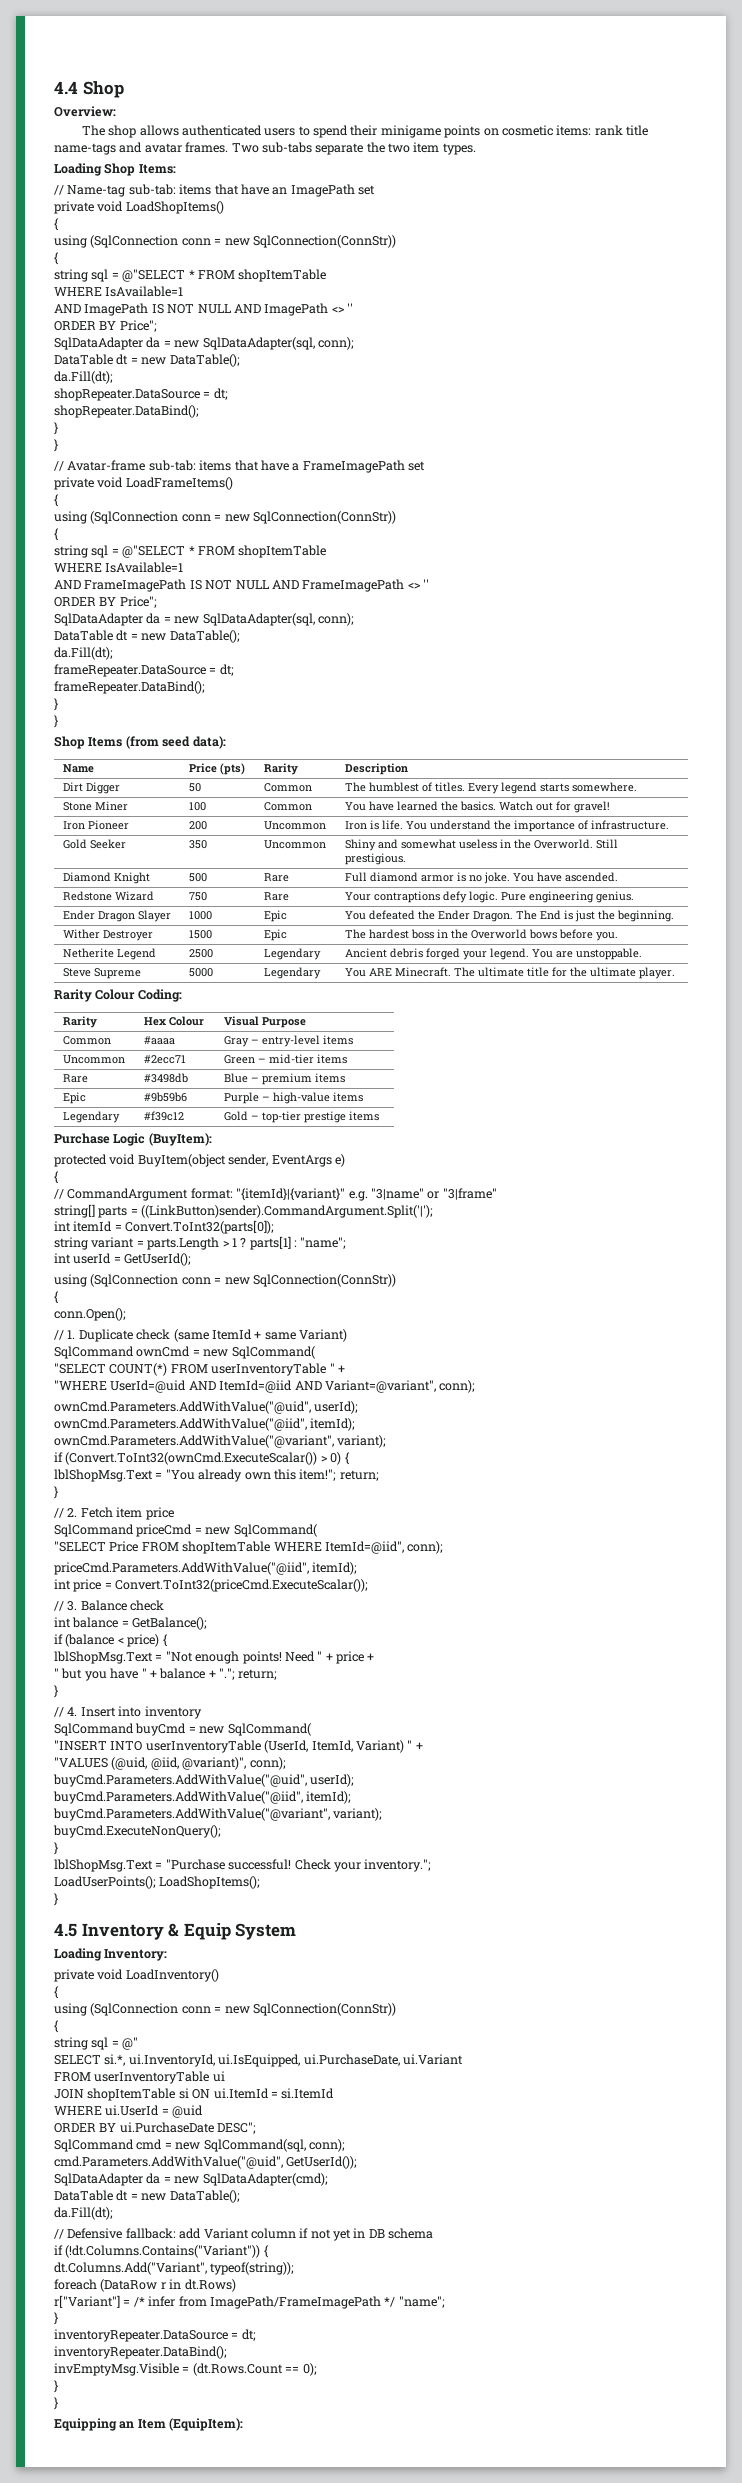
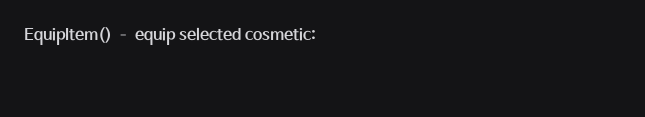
[54,81,124,98] [54,106,116,117] [81,125,649,138] [54,142,476,155] [54,163,176,176] [54,184,375,197] [54,201,224,214] [54,218,59,231] [54,235,396,248] [54,252,59,265] [54,269,327,282] [54,286,184,297] [54,303,353,316] [54,320,157,332] [54,337,354,350] [54,354,240,367] [54,371,113,384] [54,388,228,401] [54,405,199,418] [54,422,58,435] [54,439,58,452] [54,460,425,473] [54,477,233,490] [54,494,59,507] [54,511,396,524] [54,528,59,541] [54,545,327,558] [54,562,184,573] [54,579,429,592] [54,596,157,608] [54,613,354,626] [54,630,240,643] [54,647,113,660] [54,664,234,677] [54,681,205,694] [54,698,58,711] [54,715,58,728] [54,736,226,749] [63,764,95,773] [189,763,246,775] [264,763,299,775] [345,763,409,775] [63,782,121,794] [189,783,202,792] [264,783,313,792] [345,782,638,794] [63,801,129,811] [189,802,207,811] [264,802,313,811] [345,801,611,813] [63,820,130,830] [189,821,208,830] [264,821,327,830] [345,820,670,832] [63,839,127,849] [189,840,208,849] [264,840,327,849] [345,839,619,851] [345,853,407,865] [63,872,151,884] [189,873,208,882] [264,873,290,882] [345,872,619,884] [63,891,155,901] [189,892,208,901] [264,892,290,901] [345,891,635,903] [63,910,172,922] [189,911,213,920] [264,910,288,922] [345,910,675,922] [63,929,154,941] [189,930,213,939] [264,929,288,941] [345,929,619,941] [63,948,157,960] [189,949,214,958] [264,948,322,960] [345,948,643,960] [63,968,142,979] [189,968,214,977] [264,967,322,979] [345,967,676,979] [54,989,182,1002] [63,1016,98,1028] [144,1016,205,1026] [224,1016,307,1028] [63,1036,112,1045] [144,1036,176,1045] [224,1035,354,1047] [63,1055,126,1064] [144,1055,187,1064] [224,1054,348,1064] [63,1074,89,1083] [144,1073,189,1083] [224,1073,346,1085] [63,1092,87,1104] [144,1092,188,1102] [224,1092,364,1104] [63,1111,121,1123] [144,1111,185,1121] [224,1111,380,1123] [54,1133,212,1146] [54,1154,345,1167] [54,1171,59,1184] [54,1188,497,1201] [54,1204,434,1218] [54,1220,275,1234] [54,1236,347,1250] [54,1253,192,1266] [54,1274,396,1287] [54,1291,59,1304] [54,1308,126,1321] [54,1329,347,1342] [54,1346,315,1359] [54,1363,345,1376] [54,1380,476,1393] [54,1401,359,1414] [54,1418,356,1431] [54,1435,387,1448] [54,1452,350,1465] [54,1469,379,1482] [54,1486,58,1499] [54,1507,174,1520] [54,1524,317,1537] [54,1541,444,1554] [54,1562,358,1575] [54,1579,369,1592] [54,1600,165,1611] [54,1617,208,1630] [54,1634,168,1647] [54,1651,375,1664] [54,1668,278,1681] [54,1685,58,1698] [54,1706,202,1719] [54,1723,311,1736] [54,1740,423,1753] [54,1757,286,1770] [53,1774,355,1787] [53,1791,352,1804] [53,1808,383,1821] [53,1825,221,1838] [54,1842,58,1855] [54,1859,432,1872] [54,1876,261,1889] [54,1893,58,1906] [54,1923,297,1940] [54,1948,168,1961] [54,1969,219,1982] [54,1986,59,1999] [54,2003,396,2016] [54,2020,59,2033] [54,2037,139,2050] [54,2054,463,2067] [54,2071,225,2084] [54,2088,335,2101] [54,2105,204,2118] [54,2122,257,2134] [54,2139,345,2152] [54,2156,358,2169] [54,2173,328,2186] [54,2190,240,2203] [54,2207,113,2220] [54,2228,434,2241] [54,2245,269,2258] [54,2262,295,2275] [54,2279,236,2292] [54,2295,445,2309] [54,2312,58,2325] [54,2329,256,2342] [54,2346,227,2359] [54,2363,317,2376] [54,2380,58,2393] [54,2397,58,2410] [54,2418,244,2431] 4.4 Shop // Overview: // The shop allows authenticated users to spend their minigame points on cosmetic items: rank title name-tags and avatar frames. Two sub-tabs separate the two item types. // Loading Shop Items: // // Name-tag sub-tab: items that have an ImagePath set // private void LoadShopItems() // { // using (SqlConnection conn = new SqlConnection(ConnStr)) // { // string sql = @"SELECT * FROM shopItemTable // WHERE IsAvailable=1 // AND ImagePath IS NOT NULL AND ImagePath <> '' // ORDER BY Price"; // SqlDataAdapter da = new SqlDataAdapter(sql, conn); // DataTable dt = new DataTable(); // da.Fill(dt); // shopRepeater.DataSource = dt; // shopRepeater.DataBind(); // } // } // // Avatar-frame sub-tab: items that have a FrameImagePath set // private void LoadFrameItems() // { // using (SqlConnection conn = new SqlConnection(ConnStr)) // { // string sql = @"SELECT * FROM shopItemTable // WHERE IsAvailable=1 // AND FrameImagePath IS NOT NULL AND FrameImagePath <> '' // ORDER BY Price"; // SqlDataAdapter da = new SqlDataAdapter(sql, conn); // DataTable dt = new DataTable(); // da.Fill(dt); // frameRepeater.DataSource = dt; // frameRepeater.DataBind(); // } // } // Shop Items (from seed data): // Name | Price (pts) | Rarity | Description // Dirt Digger | 50 | Common | The humblest of titles. Every legend starts somewhere. // Stone Miner | 100 | Common | You have learned the basics. Watch out for gravel! // Iron Pioneer | 200 | Uncommon | Iron is life. You understand the importance of infrastructure. // Gold Seeker | 350 | Uncommon | Shiny and somewhat useless in the Overworld. Still prestigious. // Diamond Knight | 500 | Rare | Full diamond armor is no joke. You have ascended. // Redstone Wizard | 750 | Rare | Your contraptions defy logic. Pure engineering genius. // Ender Dragon Slayer | 1000 | Epic | You defeated the Ender Dragon. The End is just the beginning. // Wither Destroyer | 1500 | Epic | The hardest boss in the Overworld bows before you. // Netherite Legend | 2500 | Legendary | Ancient debris forged your legend. You are unstoppable. // Steve Supreme | 5000 | Legendary | You ARE Minecraft. The ultimate title for the ultimate player. // Rarity Colour Coding: // Rarity | Hex Colour | Visual Purpose // Common | #aaaa | Gray – entry-level items // Uncommon | #2ecc71 | Green – mid-tier items // Rare | #3498db | Blue – premium items // Epic | #9b59b6 | Purple – high-value items // Legendary | #f39c12 | Gold – top-tier prestige items // Purchase Logic (BuyItem): // protected void BuyItem(object sender, EventArgs e) // { // // CommandArgument format: "{itemId}|{variant}" e.g. "3|name" or "3|frame" // string[] parts = ((LinkButton)sender).CommandArgument.Split('|'); // int itemId = Convert.ToInt32(parts[0]); // string variant = parts.Length > 1 ? parts[1] : "name"; // int userId = GetUserId(); // using (SqlConnection conn = new SqlConnection(ConnStr)) // { // conn.Open(); // // 1. Duplicate check (same ItemId + same Variant) // SqlCommand ownCmd = new SqlCommand( // "SELECT COUNT(*) FROM userInventoryTable " + // "WHERE UserId=@uid AND ItemId=@iid AND Variant=@variant", conn); // ownCmd.Parameters.AddWithValue("@uid", userId); // ownCmd.Parameters.AddWithValue("@iid", itemId); // ownCmd.Parameters.AddWithValue("@variant", variant); // if (Convert.ToInt32(ownCmd.ExecuteScalar()) > 0) { // lblShopMsg.Text = "You already own this item!"; return; // } // // 2. Fetch item price // SqlCommand priceCmd = new SqlCommand( // "SELECT Price FROM shopItemTable WHERE ItemId=@iid", conn); // priceCmd.Parameters.AddWithValue("@iid", itemId); // int price = Convert.ToInt32(priceCmd.ExecuteScalar()); // // 3. Balance check // int balance = GetBalance(); // if (balance < price) { // lblShopMsg.Text = "Not enough points! Need " + price + // " but you have " + balance + "."; return; // } // // 4. Insert into inventory // SqlCommand buyCmd = new SqlCommand( // "INSERT INTO userInventoryTable (UserId, ItemId, Variant) " + // "VALUES (@uid, @iid, @variant)", conn); // buyCmd.Parameters.AddWithValue("@uid", userId); // buyCmd.Parameters.AddWithValue("@iid", itemId); // buyCmd.Parameters.AddWithValue("@variant", variant); // buyCmd.ExecuteNonQuery(); // } // lblShopMsg.Text = "Purchase successful! Check your inventory."; // LoadUserPoints(); LoadShopItems(); // } // 4.5 Inventory & Equip System // Loading Inventory: // private void LoadInventory() // { // using (SqlConnection conn = new SqlConnection(ConnStr)) // { // string sql = @" // SELECT si.*, ui.InventoryId, ui.IsEquipped, ui.PurchaseDate, ui.Variant // FROM userInventoryTable ui // JOIN shopItemTable si ON ui.ItemId = si.ItemId // WHERE ui.UserId = @uid // ORDER BY ui.PurchaseDate DESC"; // SqlCommand cmd = new SqlCommand(sql, conn); // cmd.Parameters.AddWithValue("@uid", GetUserId()); // SqlDataAdapter da = new SqlDataAdapter(cmd); // DataTable dt = new DataTable(); // da.Fill(dt); // // Defensive fallback: add Variant column if not yet in DB schema // if (!dt.Columns.Contains("Variant")) { // dt.Columns.Add("Variant", typeof(string)); // foreach (DataRow r in dt.Rows) // r["Variant"] = /* infer from ImagePath/FrameImagePath */ "name"; // } // inventoryRepeater.DataSource = dt; // inventoryRepeater.DataBind(); // invEmptyMsg.Visible = (dt.Rows.Count == 0); // } // } // Equipping an Item (EquipItem): -> [24,27,317,45] EquipItem() – equip selected cosmetic:

